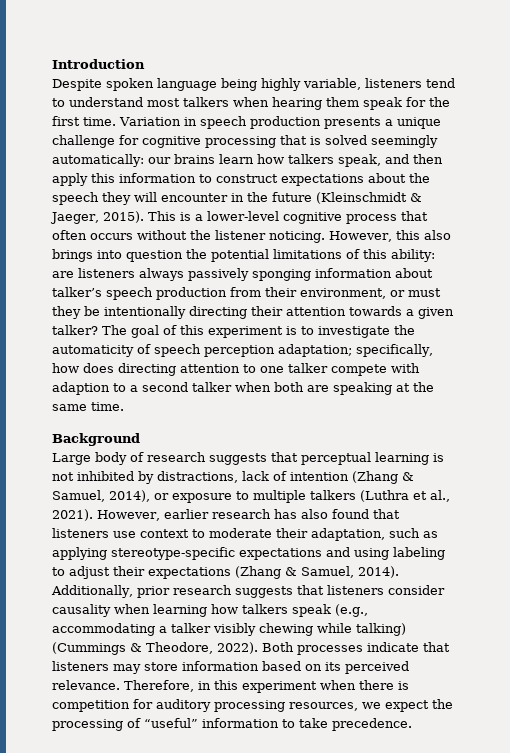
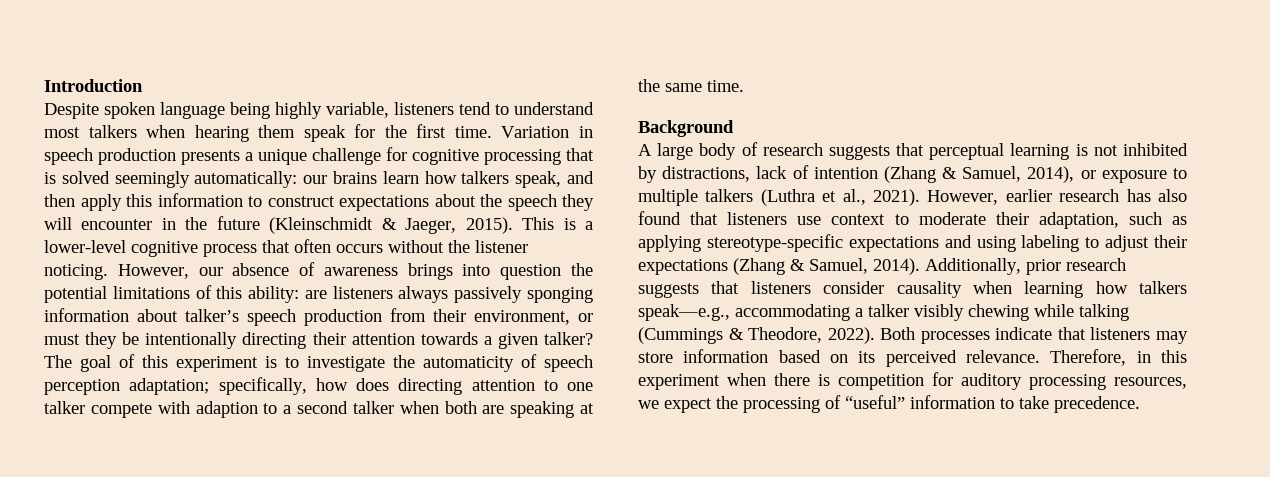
[395,230,451,240] this also -> [198,262,398,276] our absence of awareness
[52,453,91,465] Large -> [638,143,694,160] A large
[292,604,368,617] speak (e.g., -> [638,304,730,321] speak—e.g.,
[356,623,406,636] talking) -> [1079,304,1129,321] talking

